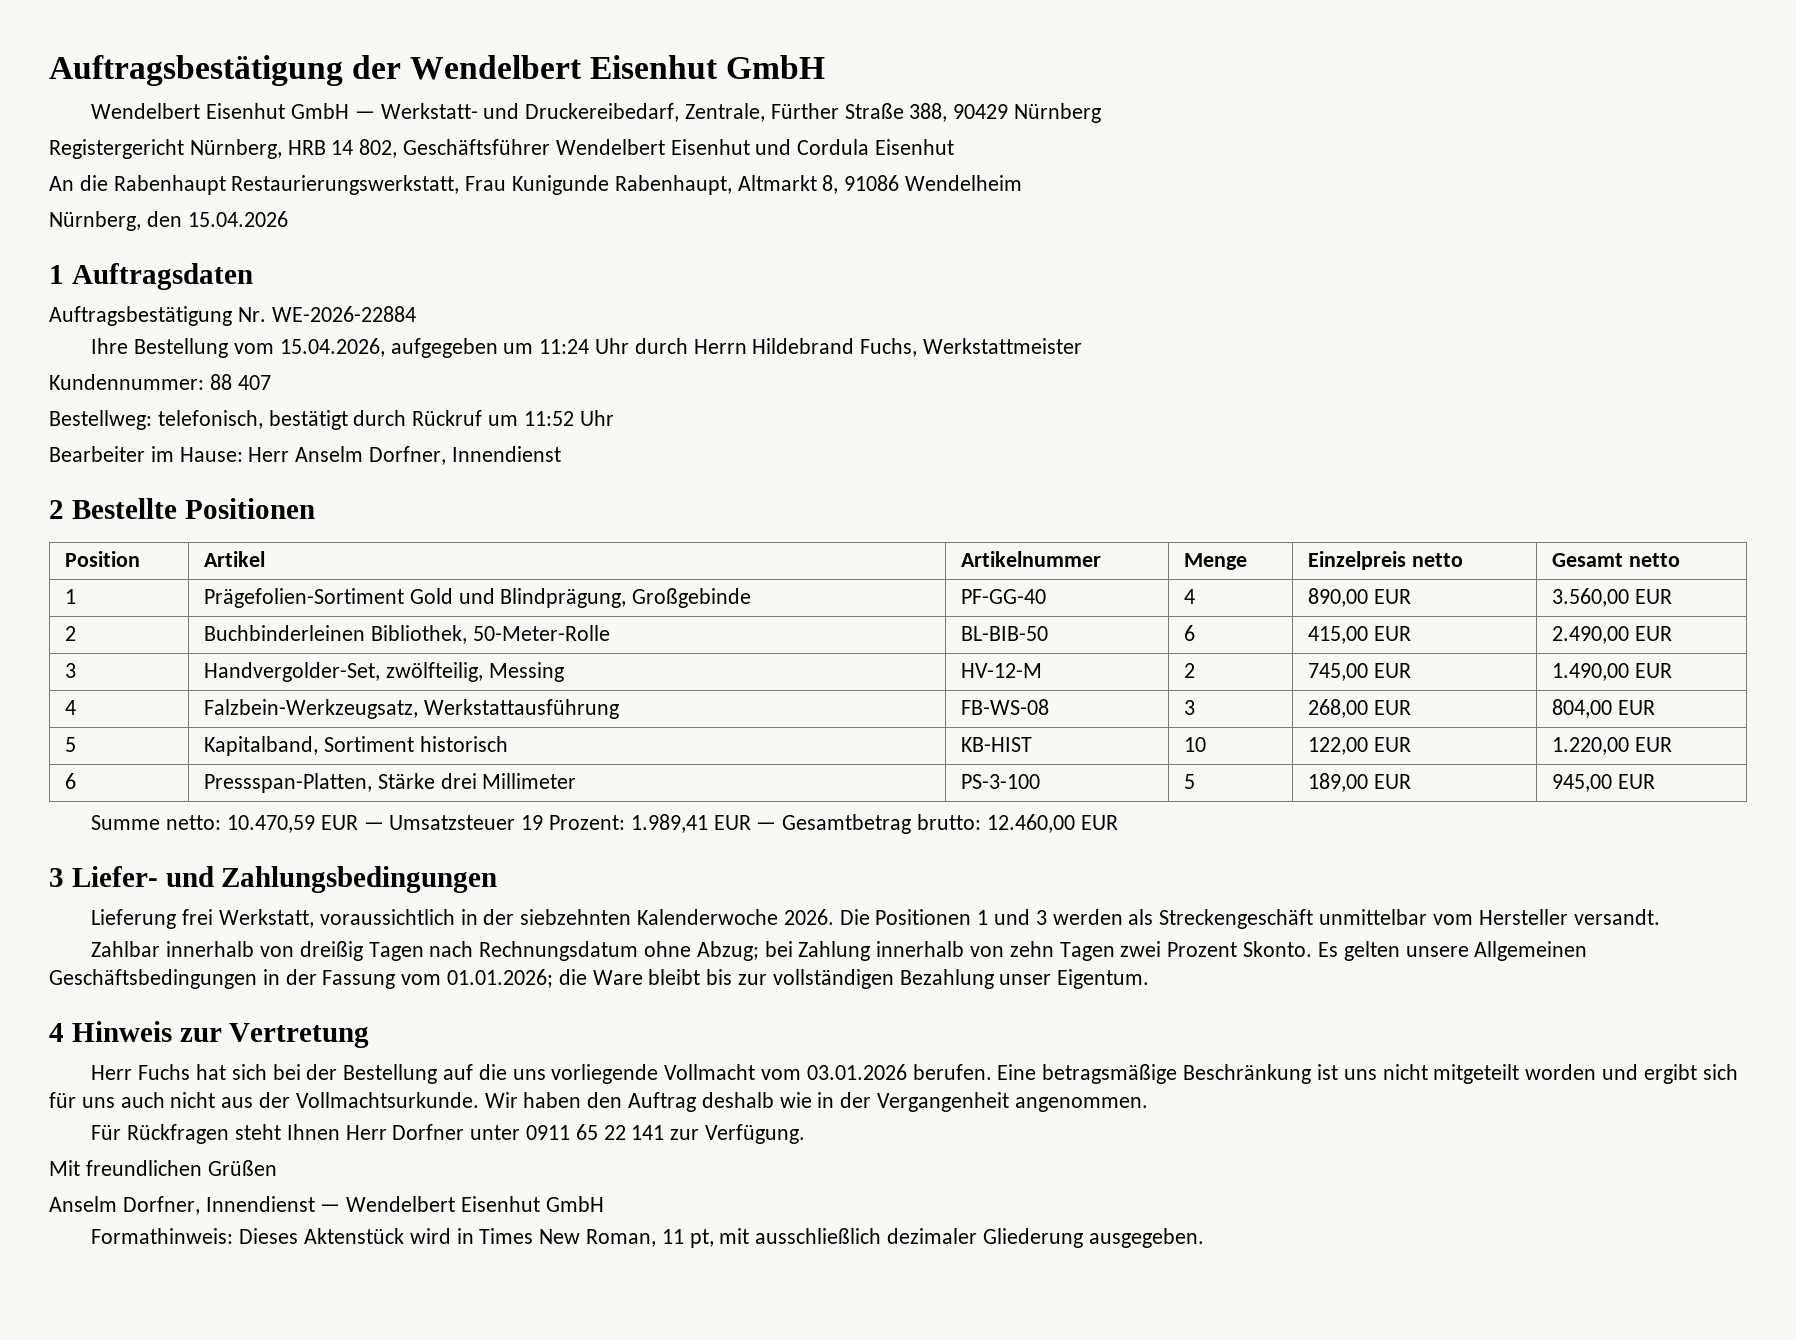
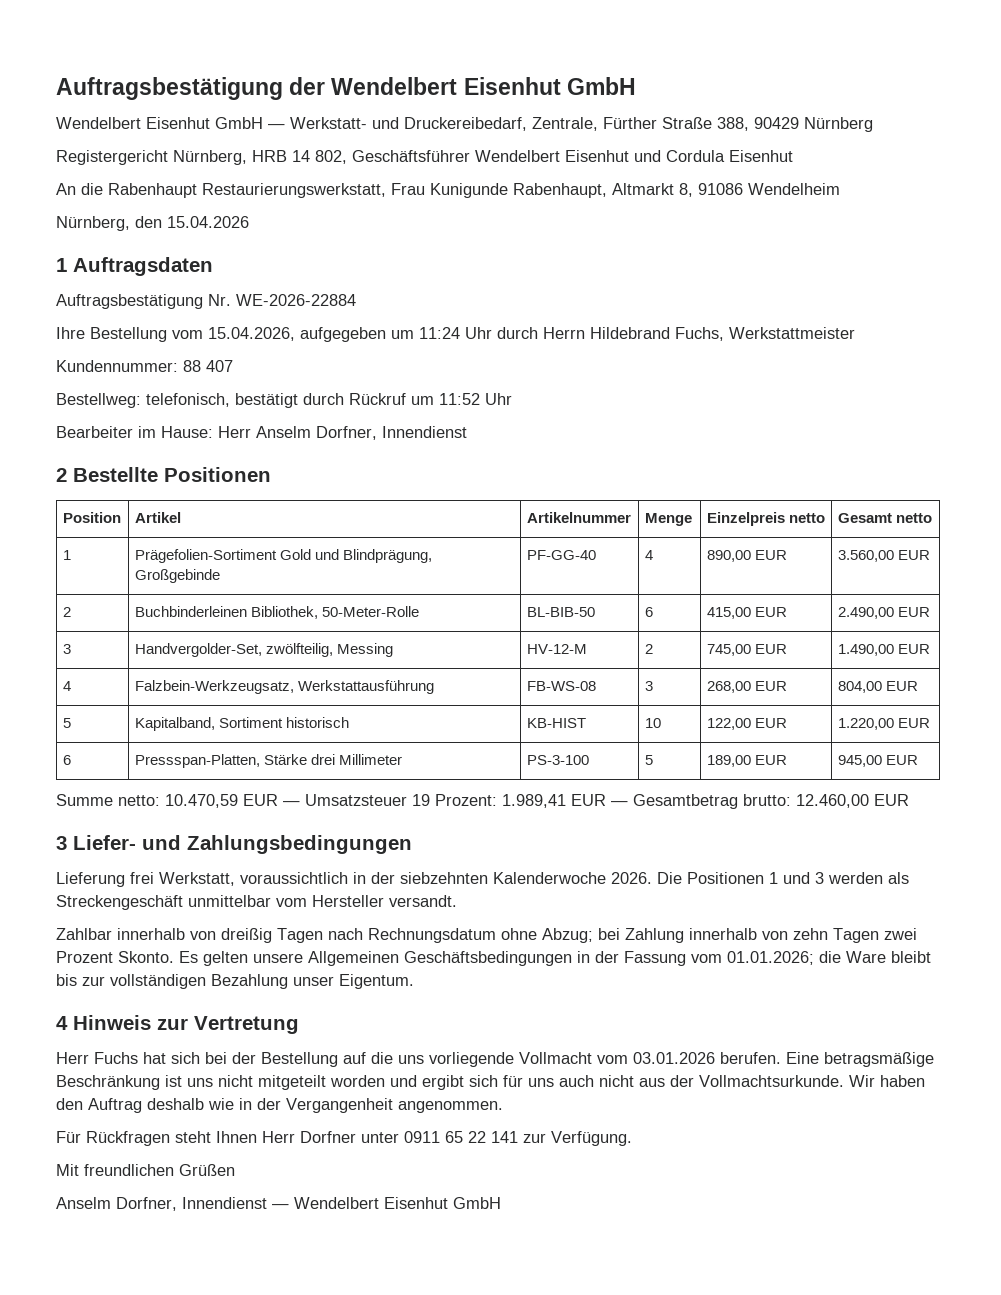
[91,1228,1204,1248] // Formathinweis: Dieses Aktenstück wird in Times New Roman, 11 pt, mit ausschließlich dezimaler Gliederung ausgegeben. -> (501, 1203) none

